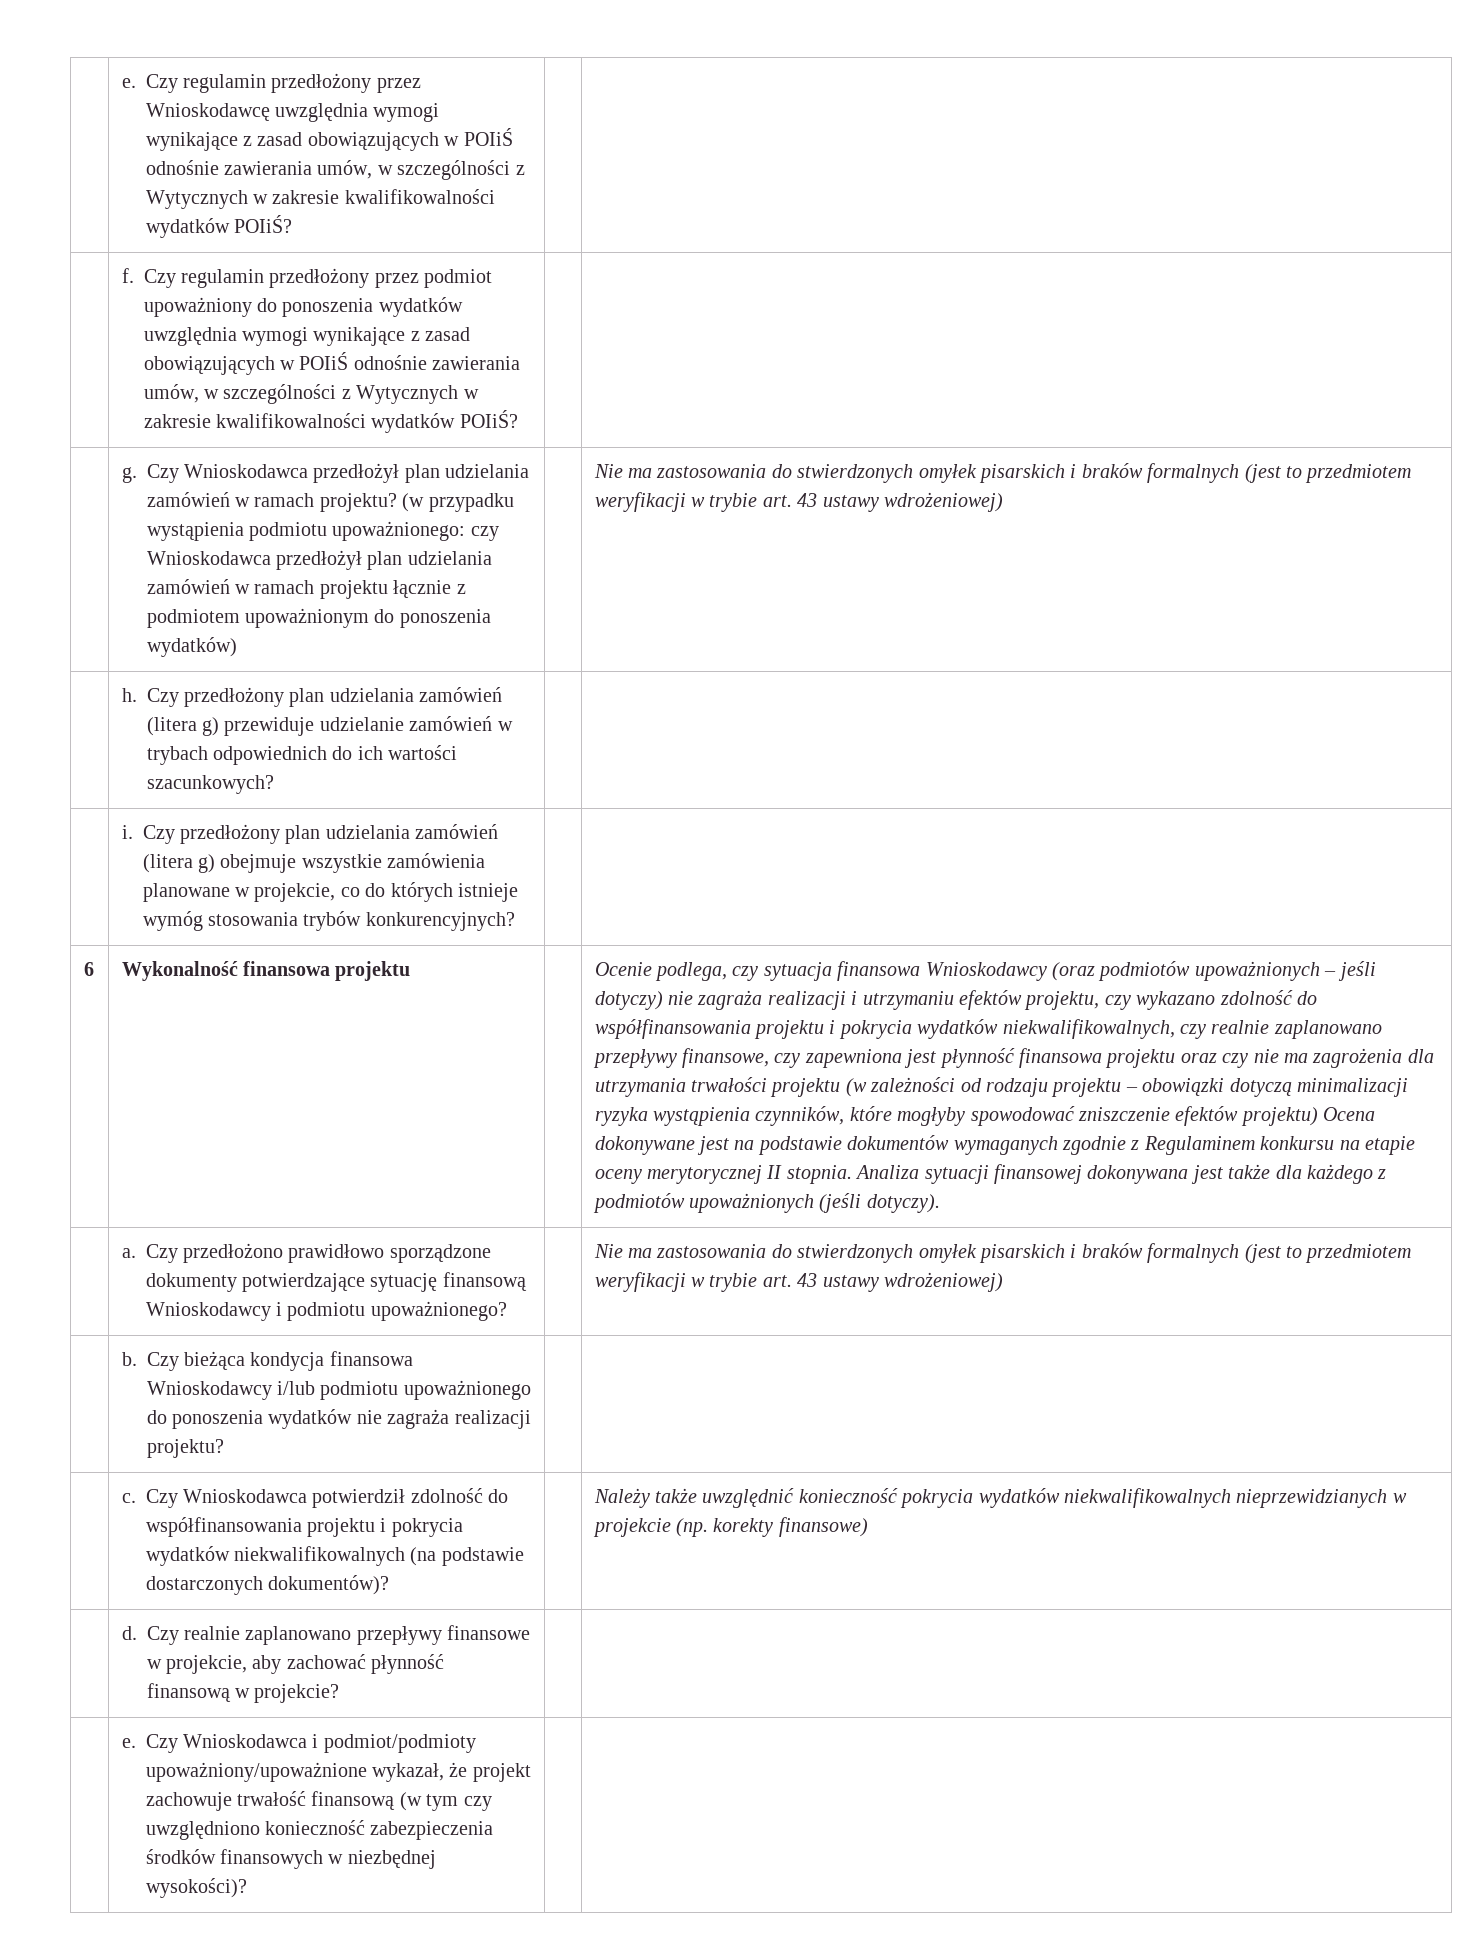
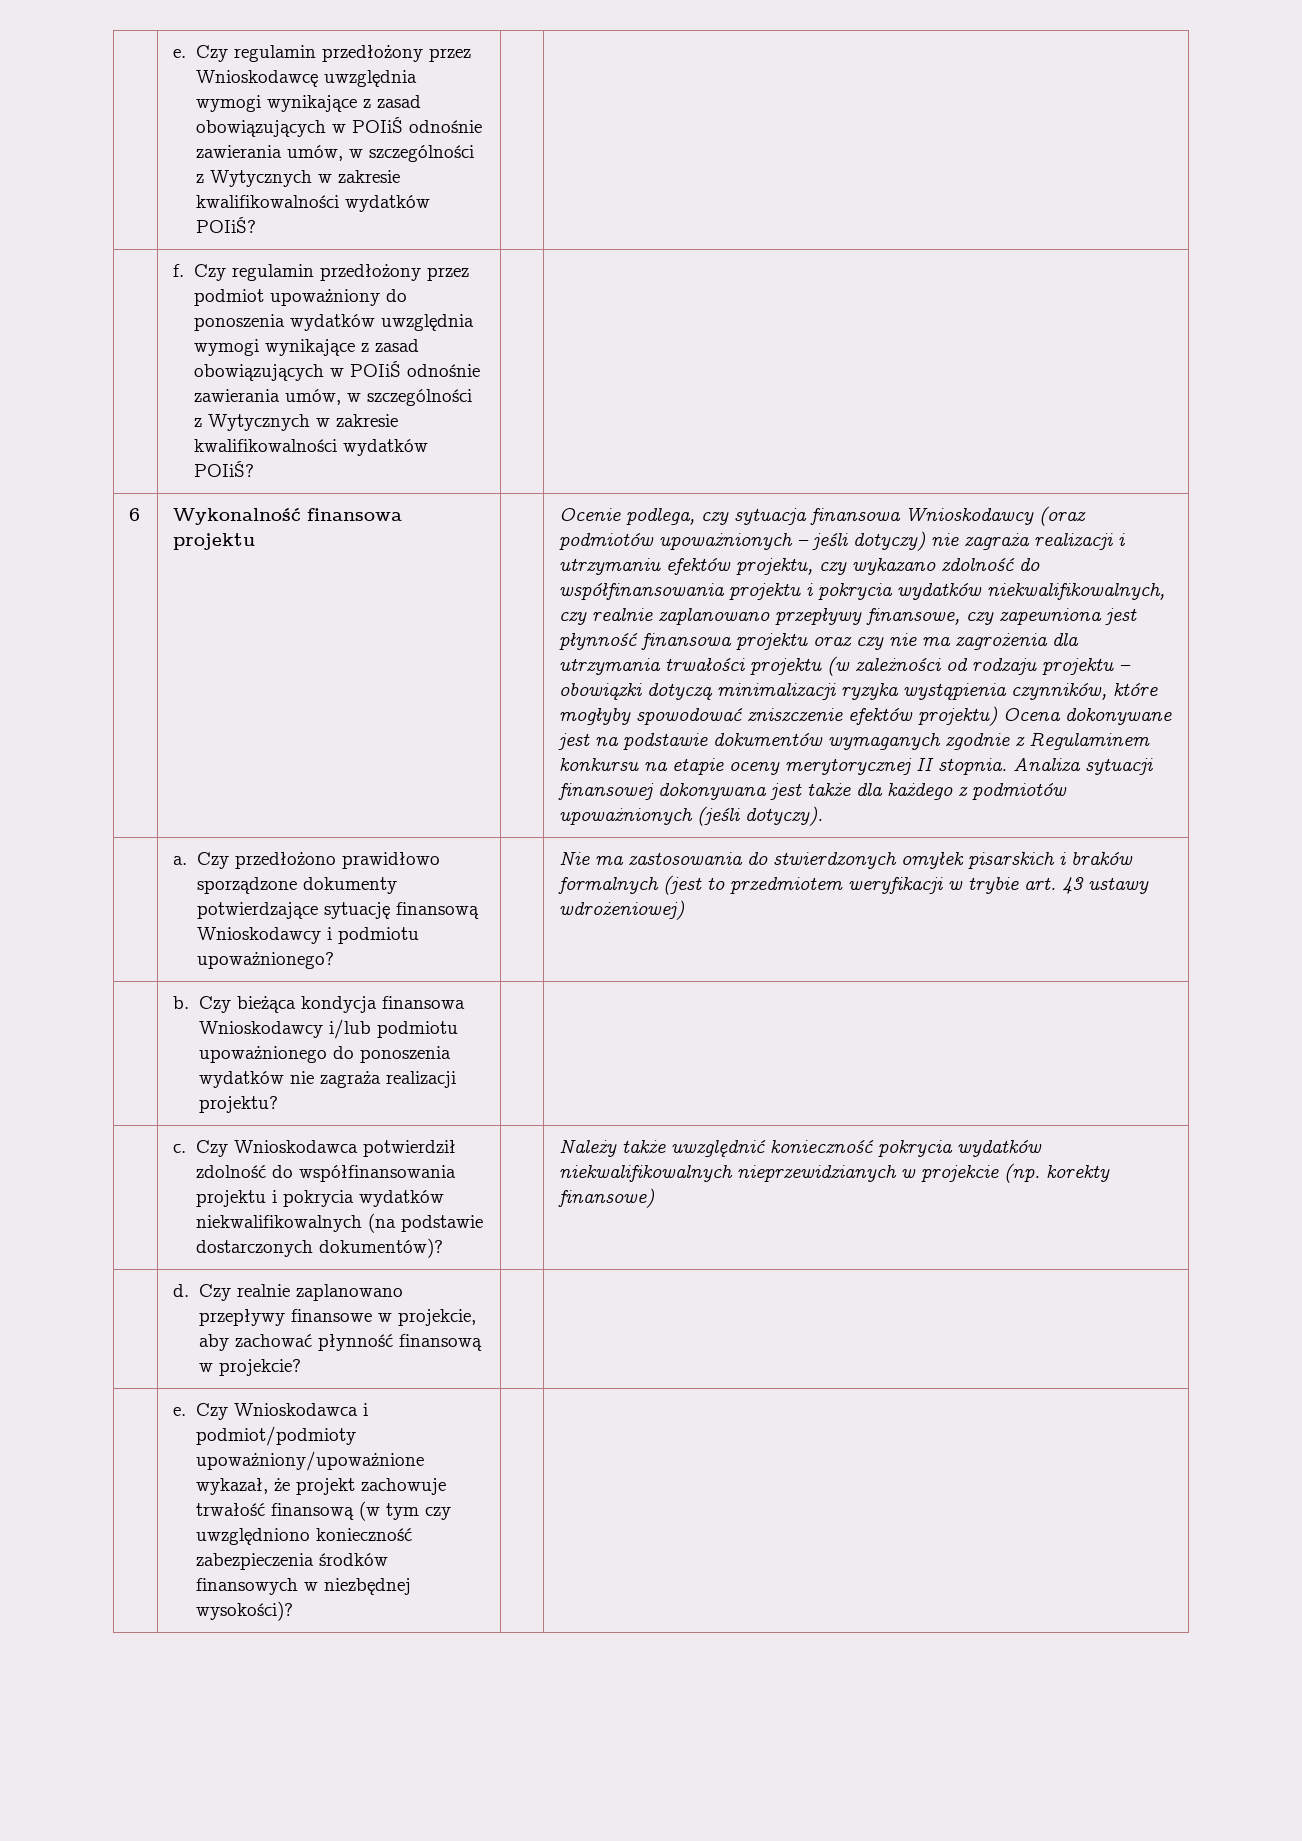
[121,463,530,483] [146,492,514,512] [146,521,499,541] [146,550,492,570] [146,579,466,599] [146,608,491,628] [146,637,237,657] [593,463,1412,483] [594,492,1004,512] [121,687,503,707] [146,716,513,736] [146,745,458,765] [146,775,274,794] [121,824,499,844] [142,853,486,873] [142,882,519,902] [142,911,515,931] // | g. Czy Wnioskodawca przedłożył plan udzielania zamówień w ramach projektu? (w przypadku wystąpienia podmiotu upoważnionego: czy Wnioskodawca przedłożył plan udzielania zamówień w ramach projektu łącznie z podmiotem upoważnionym do ponoszenia wydatków) | | Nie ma zastosowania do stwierdzonych omyłek pisarskich i braków formalnych (jest to przedmiotem weryfikacji w trybie art. 43 ustawy wdrożeniowej) // | h. Czy przedłożony plan udzielania zamówień (litera g) przewiduje udzielanie zamówień w trybach odpowiednich do ich wartości szacunkowych? | | // | i. Czy przedłożony plan udzielania zamówień (litera g) obejmuje wszystkie zamówienia planowane w projekcie, co do których istnieje wymóg stosowania trybów konkurencyjnych? | | -> (254, 469) none

